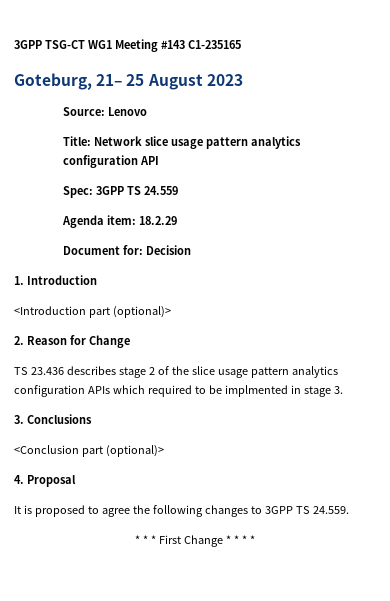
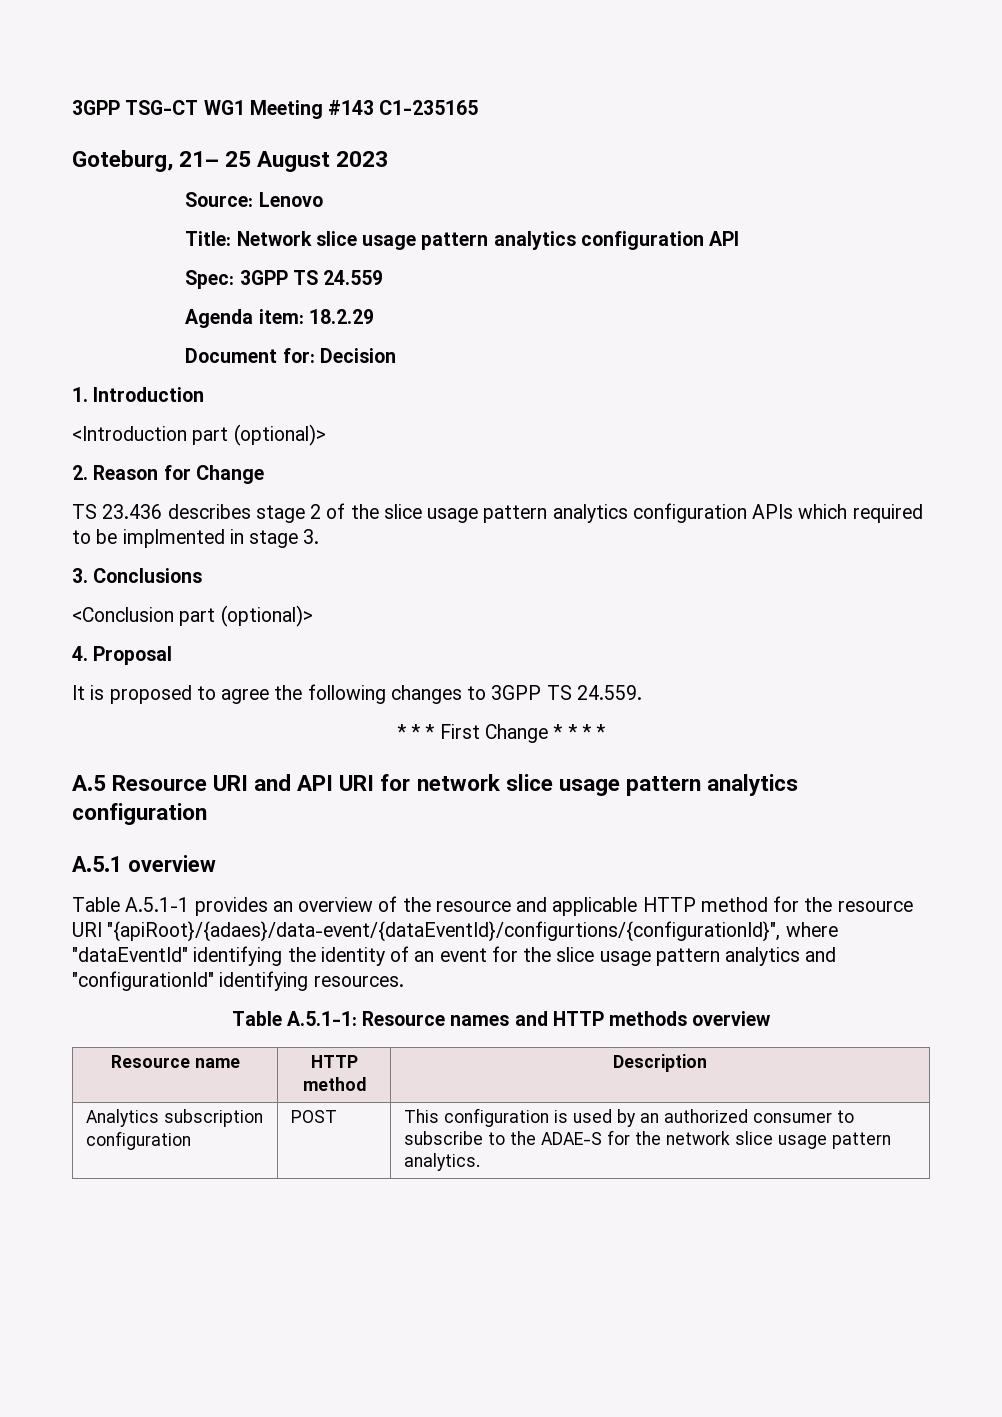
(255, 539) none -> [72,774,798,796] [72,803,207,825] [72,855,216,872] [72,896,913,916] [72,921,838,942] [72,946,837,966] [72,971,404,991] [231,1011,771,1026] [110,1055,240,1068] [310,1055,358,1068] [302,1077,366,1091] [613,1054,707,1072] [85,1109,263,1127] [85,1131,191,1150] [290,1110,337,1123] [403,1108,854,1127] [403,1130,891,1149] [403,1153,480,1171] // A.5 Resource URI and API URI for network slice usage pattern analytics configuration // A.5.1 overview // Table A.5.1-1 provides an overview of the resource and applicable HTTP method for the resource URI "{apiRoot}/{adaes}/data-event/{dataEventId}/configurtions/{configurationId}", where "dataEventId" identifying the identity of an event for the slice usage pattern analytics and "configurationId" identifying resources. // Table A.5.1-1: Resource names and HTTP methods overview // Resource name | HTTP method | Description // Analytics subscription configuration | POST | This configuration is used by an authorized consumer to subscribe to the ADAE-S for the network slice usage pattern analytics.

